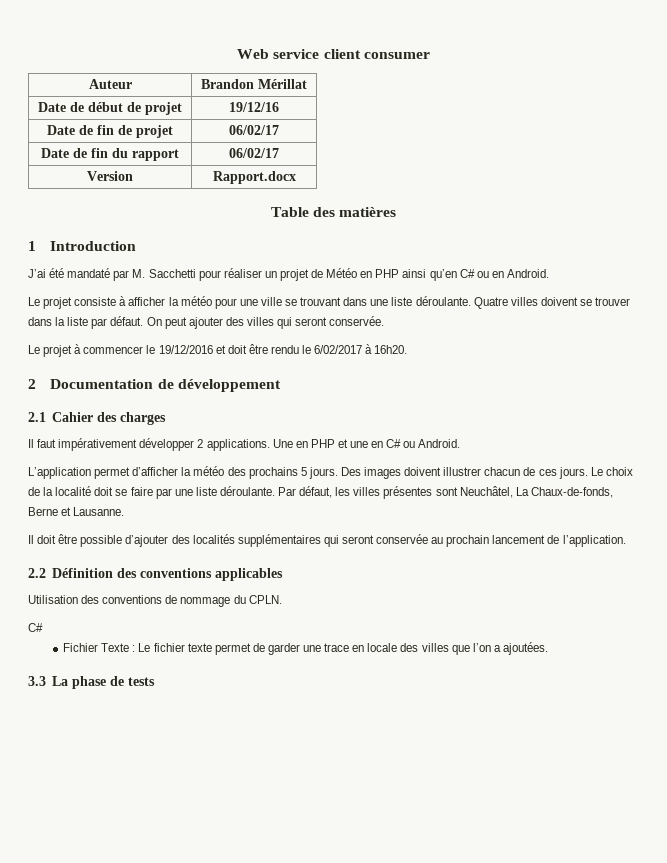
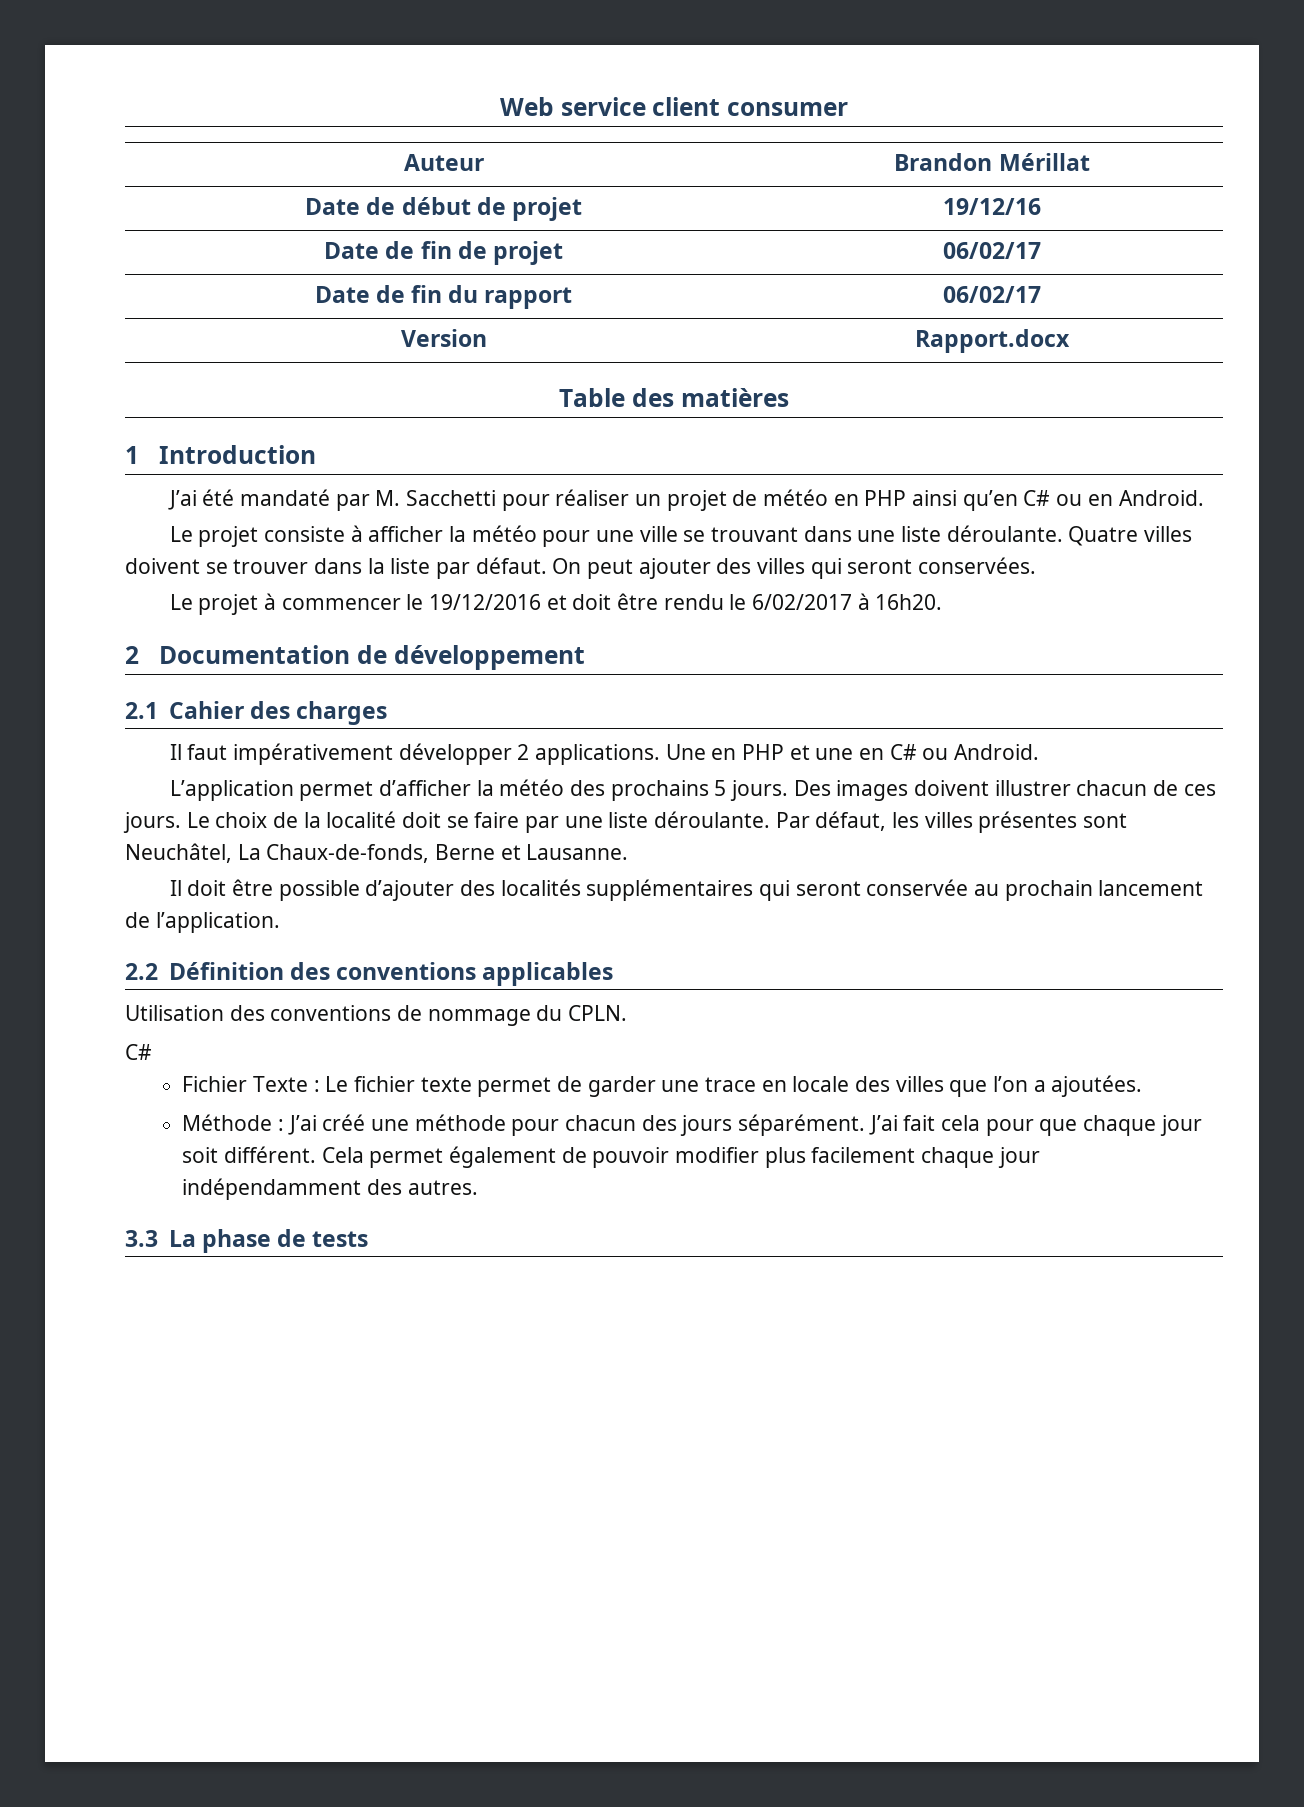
[326,268,358,278] Météo -> [763,489,829,506] météo
[329,316,385,326] conservée. -> [918,557,1037,574] conservées.
(549, 648) none -> [182,1114,1202,1136] [182,1146,1040,1168] [182,1178,478,1200] // Méthode : J’ai créé une méthode pour chacun des jours séparément. J’ai fait cela pour que chaque jour soit différent. Cela permet également de pouvoir modifier plus facilement chaque jour indépendamment des autres.

